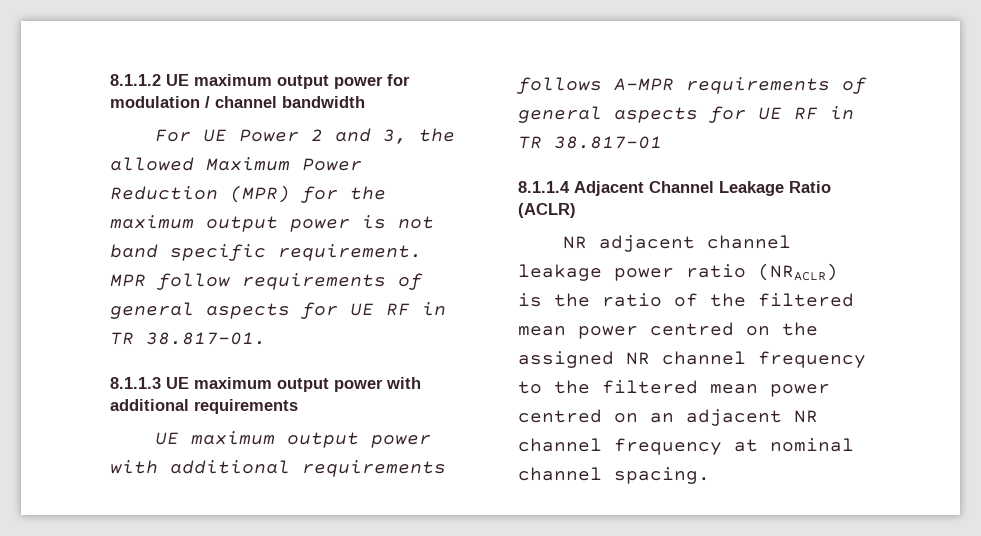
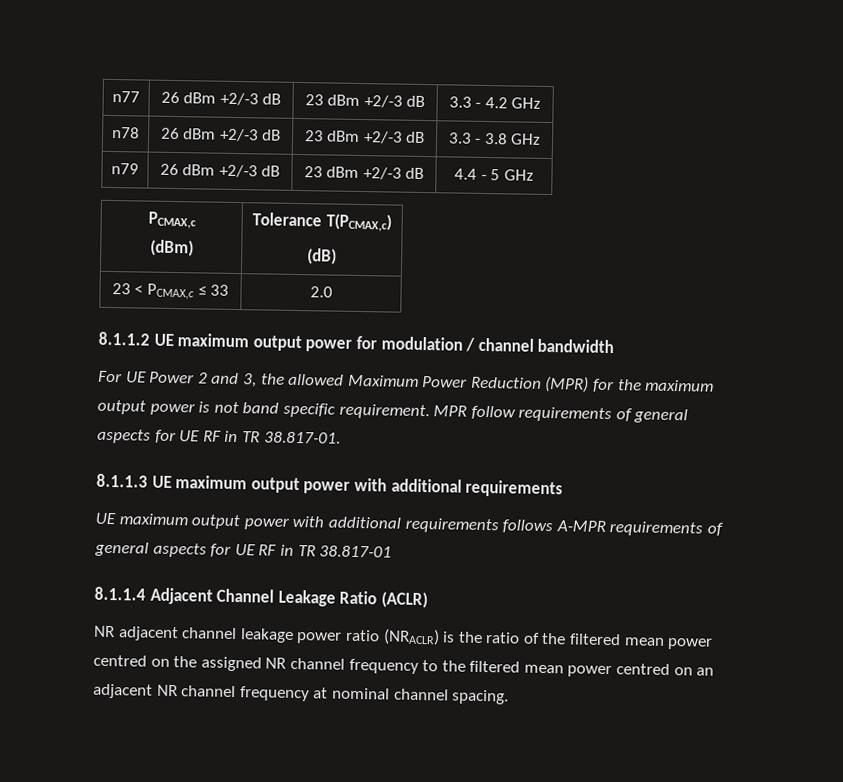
(110, 80) none -> [112,91,140,103] [160,91,282,106] [304,94,426,108] [448,96,542,109] [112,126,140,139] [160,127,282,142] [303,130,426,144] [447,132,542,145] [111,162,139,175] [159,163,281,178] [303,166,425,180] [454,168,534,181] [147,211,196,229] [149,239,194,257] [252,212,392,232] [307,248,337,265] [111,283,230,300] [309,286,333,298] n77 | 26 dBm +2/-3 dB | 23 dBm +2/-3 dB | 3.3 - 4.2 GHz // n78 | 26 dBm +2/-3 dB | 23 dBm +2/-3 dB | 3.3 - 3.8 GHz // n79 | 26 dBm +2/-3 dB | 23 dBm +2/-3 dB | 4.4 - 5 GHz // PCMAX,c // (dBm) | Tolerance T(PCMAX,c) // (dB) // 23 < PCMAX,c ≤ 33 | 2.0 //

